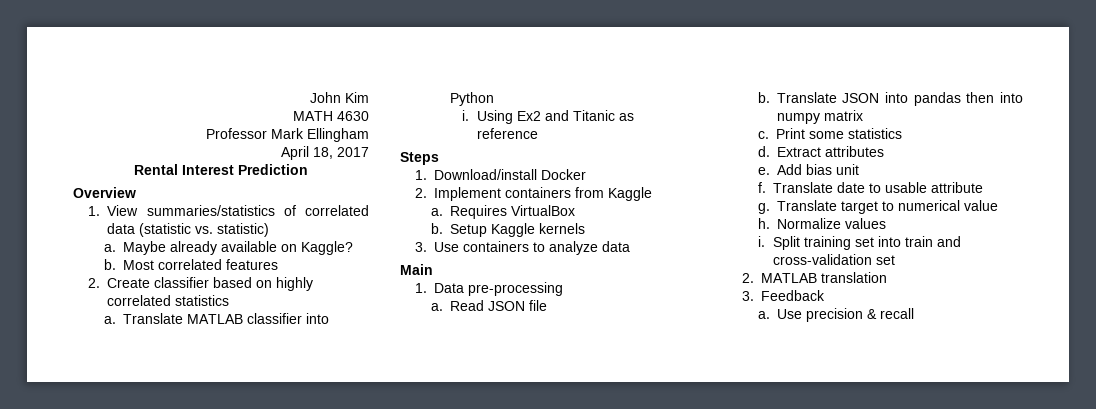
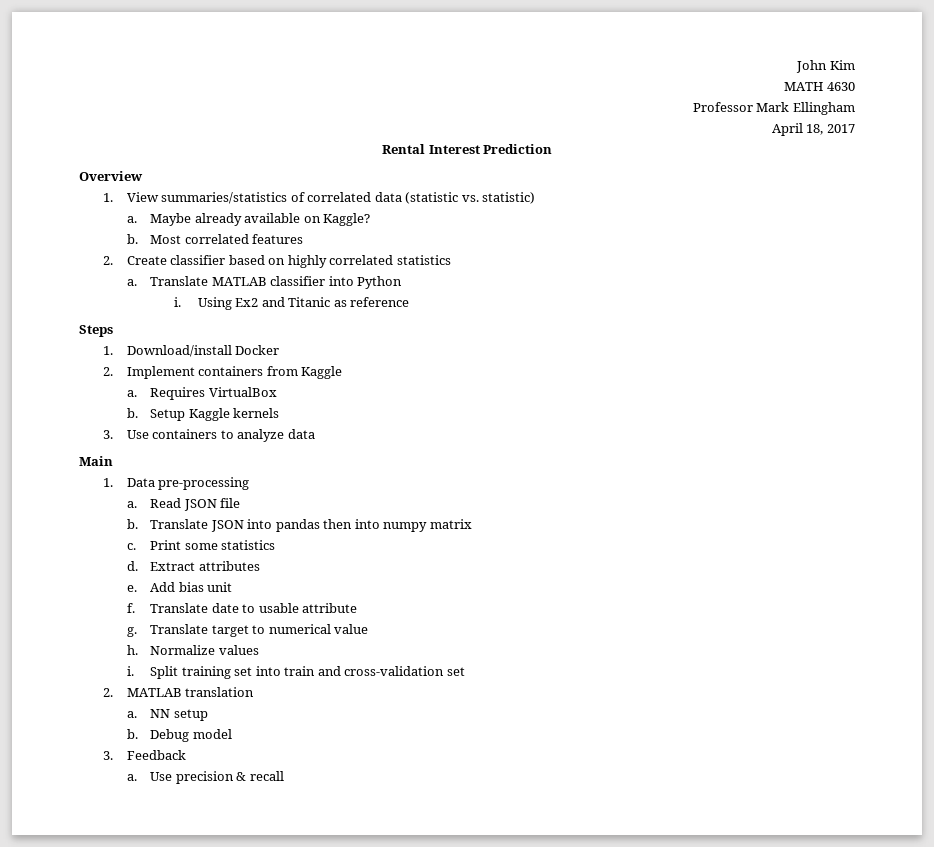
(888, 277) none -> [126,709,208,721] [126,729,232,742] // a. NN setup // b. Debug model

